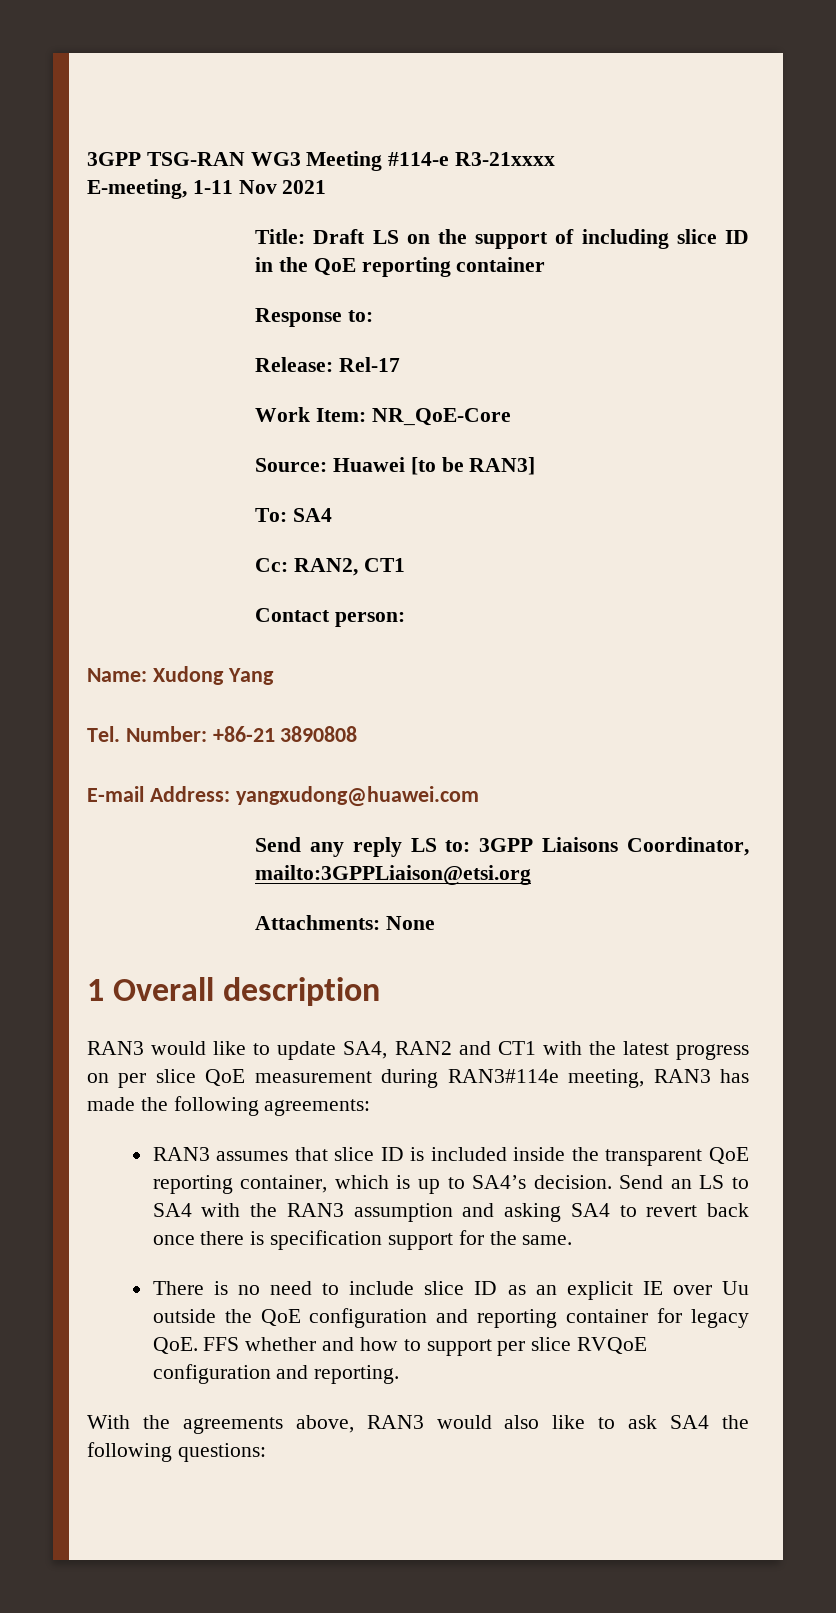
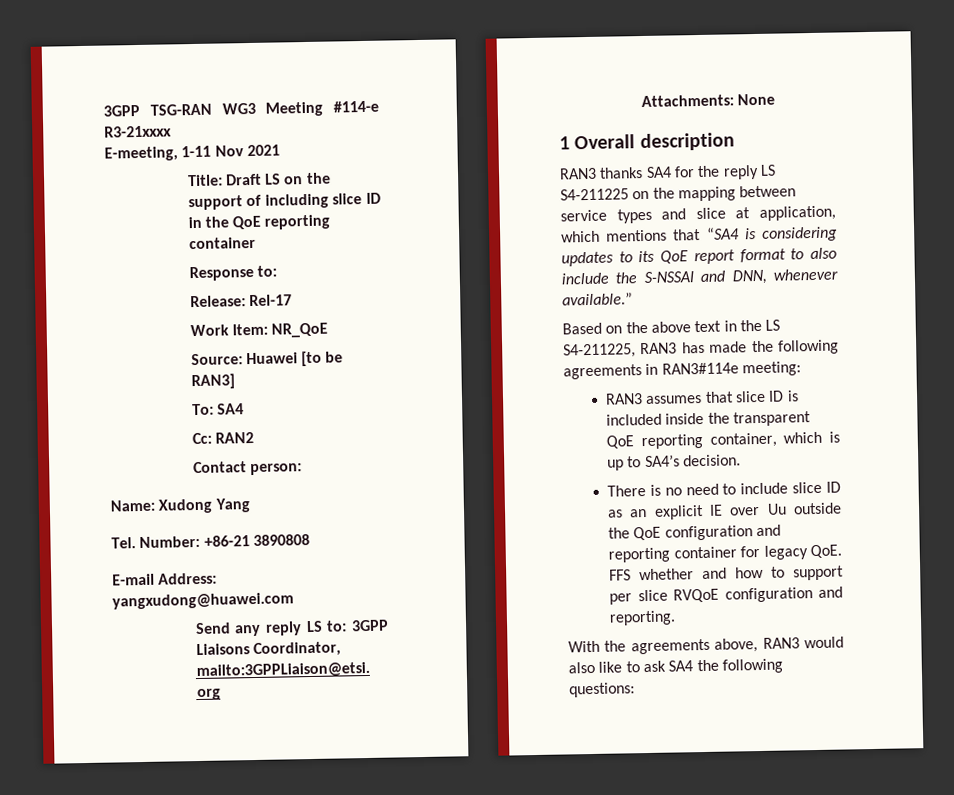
[371,408,511,426] NR_QoE-Core -> [271,322,329,338] NR_QoE
[293,558,405,576] RAN2, CT1 -> [214,431,254,444] RAN2
[151,1041,749,1060] [87,1069,645,1088] would like to update SA4, RAN2 and CT1 with the latest progress on per slice QoE measurement during RAN3#114e meeting, -> [599,164,776,180] [560,185,797,202] [560,205,836,224] [561,226,839,243] [561,247,837,267] [561,268,838,285] [562,292,633,306] [562,319,781,335] [563,343,636,359] thanks SA4 for the reply LS S4-211225 on the mapping between service types and slice at application, which mentions that “SA4 is considering updates to its QoE report format to also include the S-NSSAI and DNN, whenever available.” // Based on the above text in the LS S4-211225,
[264,1099,371,1116] agreements: -> [563,361,801,380] agreements in RAN3#114e meeting:
[619,1175,750,1189] [152,1203,749,1222] [152,1230,573,1250] Send an LS to SA4 with the RAN3 assumption and asking SA4 to revert back once there is specification support for the same. -> (742, 460) none

